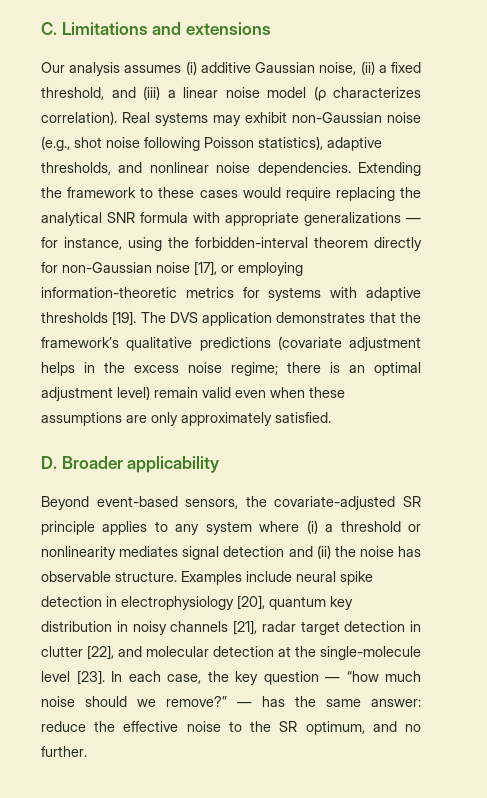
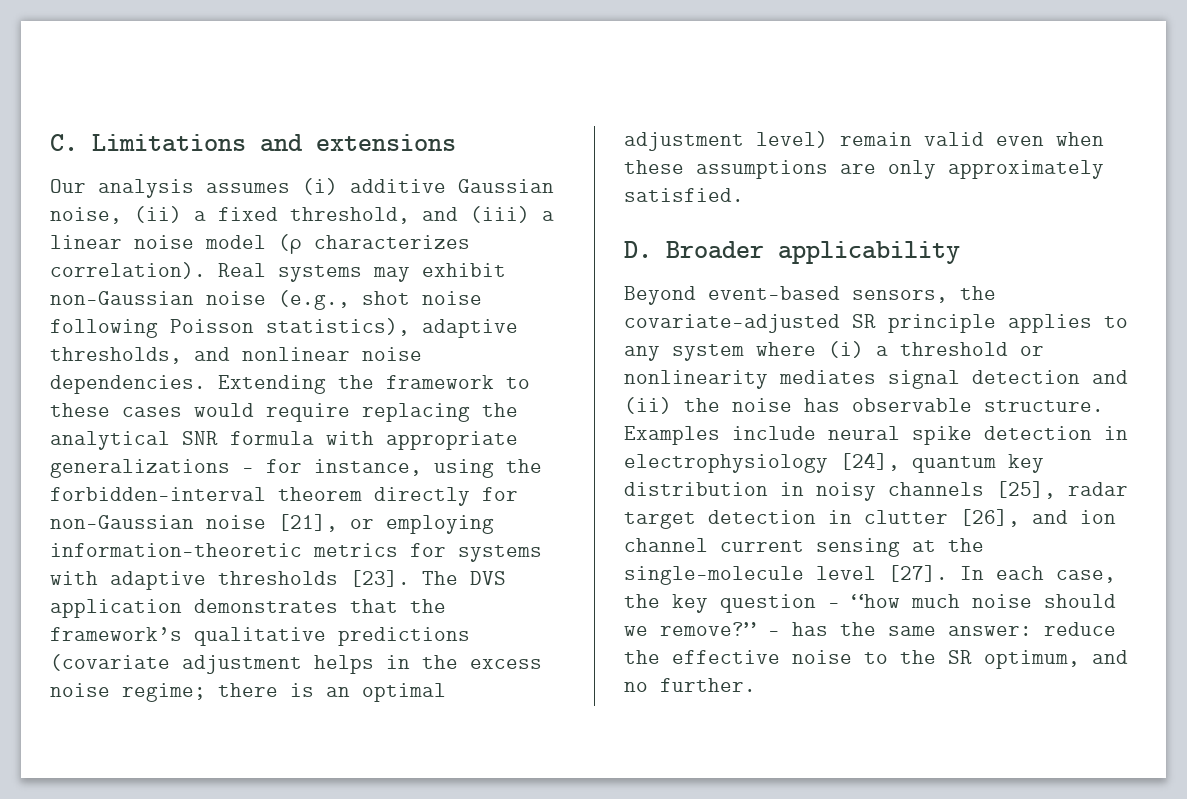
[194,261,217,276] [17], -> [278,514,338,532] [21],
[112,311,137,326] [19]. -> [350,570,410,587] [23].
[237,595,265,610] [20], -> [840,453,900,471] [24],
[233,620,257,635] [21], -> [996,481,1056,499] [25],
[87,645,274,660] [22], and molecular detection -> [960,509,1116,527] [624,538,900,557] [26], and ion channel current sensing
[76,670,105,685] [23]. -> [888,565,948,582] [27].

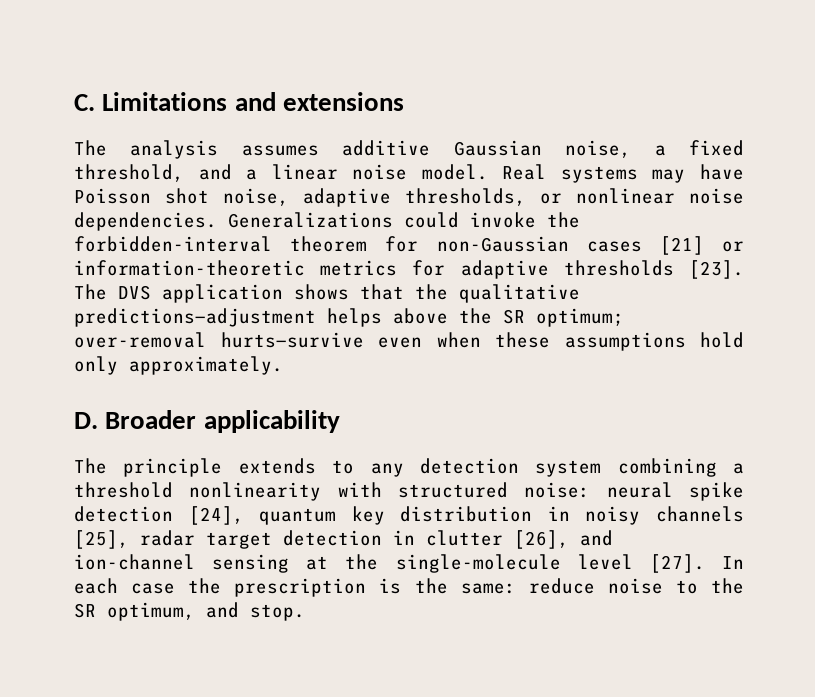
[50,179,86,193] Our -> [74,140,107,156] The
[302,178,338,195] (i) -> (319, 150) none
[134,206,182,223] (ii) -> (632, 149) none
[470,206,530,223] (iii) -> (232, 172) none
[205,234,470,254] [50,262,506,282] [50,290,482,310] [50,318,410,338] model (ρ characterizes correlation). Real systems may exhibit non-Gaussian noise (e.g., shot noise following Poisson statistics), -> [421,164,744,183] [74,188,289,206] model. Real systems may have Poisson shot noise,
[194,347,230,361] and -> [540,193,562,204] or
[218,375,530,394] [50,403,518,422] [50,431,518,450] [50,459,494,478] Extending the framework to these cases would require replacing the analytical SNR formula with appropriate generalizations — for instance, using -> [228,212,536,228] Generalizations could invoke
[374,487,470,506] directly -> (368, 244) none
[206,514,494,534] noise [21], or employing -> [586,236,744,255] cases [21] or
[458,545,542,562] [50,571,98,585] systems with -> (446, 268) none
[194,599,338,613] demonstrates -> [294,284,349,300] shows
[50,627,470,646] [50,654,542,674] [50,683,446,702] [624,131,1104,151] [624,160,1104,179] [624,188,744,202] [624,241,960,264] [624,286,996,305] [624,314,1128,333] [624,341,1044,361] [624,370,1128,389] [624,397,1104,414] [624,426,816,445] framework’s qualitative predictions (covariate adjustment helps in the excess noise regime; there is an optimal adjustment level) remain valid even when these assumptions are only approximately satisfied. // D. Broader applicability // Beyond event-based sensors, the covariate-adjusted SR principle applies to any system where (i) a threshold or nonlinearity mediates signal detection and (ii) the noise has observable structure. Examples include -> [459,284,580,303] [74,308,624,327] [74,332,744,351] [74,356,283,375] [74,410,340,433] [74,458,744,477] [74,482,591,501] qualitative predictions—adjustment helps above the SR optimum; over-removal hurts—survive even when these assumptions hold only approximately. // D. Broader applicability // The principle extends to any detection system combining a threshold nonlinearity with structured noise:
[1104,426,1128,440] [624,454,828,473] in electrophysiology -> (173, 514) none
[1080,510,1116,524] [624,538,804,552] ion channel current -> [74,554,195,570] ion-channel
[1056,570,1116,583] [624,594,1116,613] [624,622,1116,636] [624,650,780,664] case, the key question — “how much noise should we remove?” — has the same answer: reduce the effective -> [131,578,595,597] case the prescription is the same: reduce
[624,678,756,692] no further. -> [250,604,305,621] stop.

